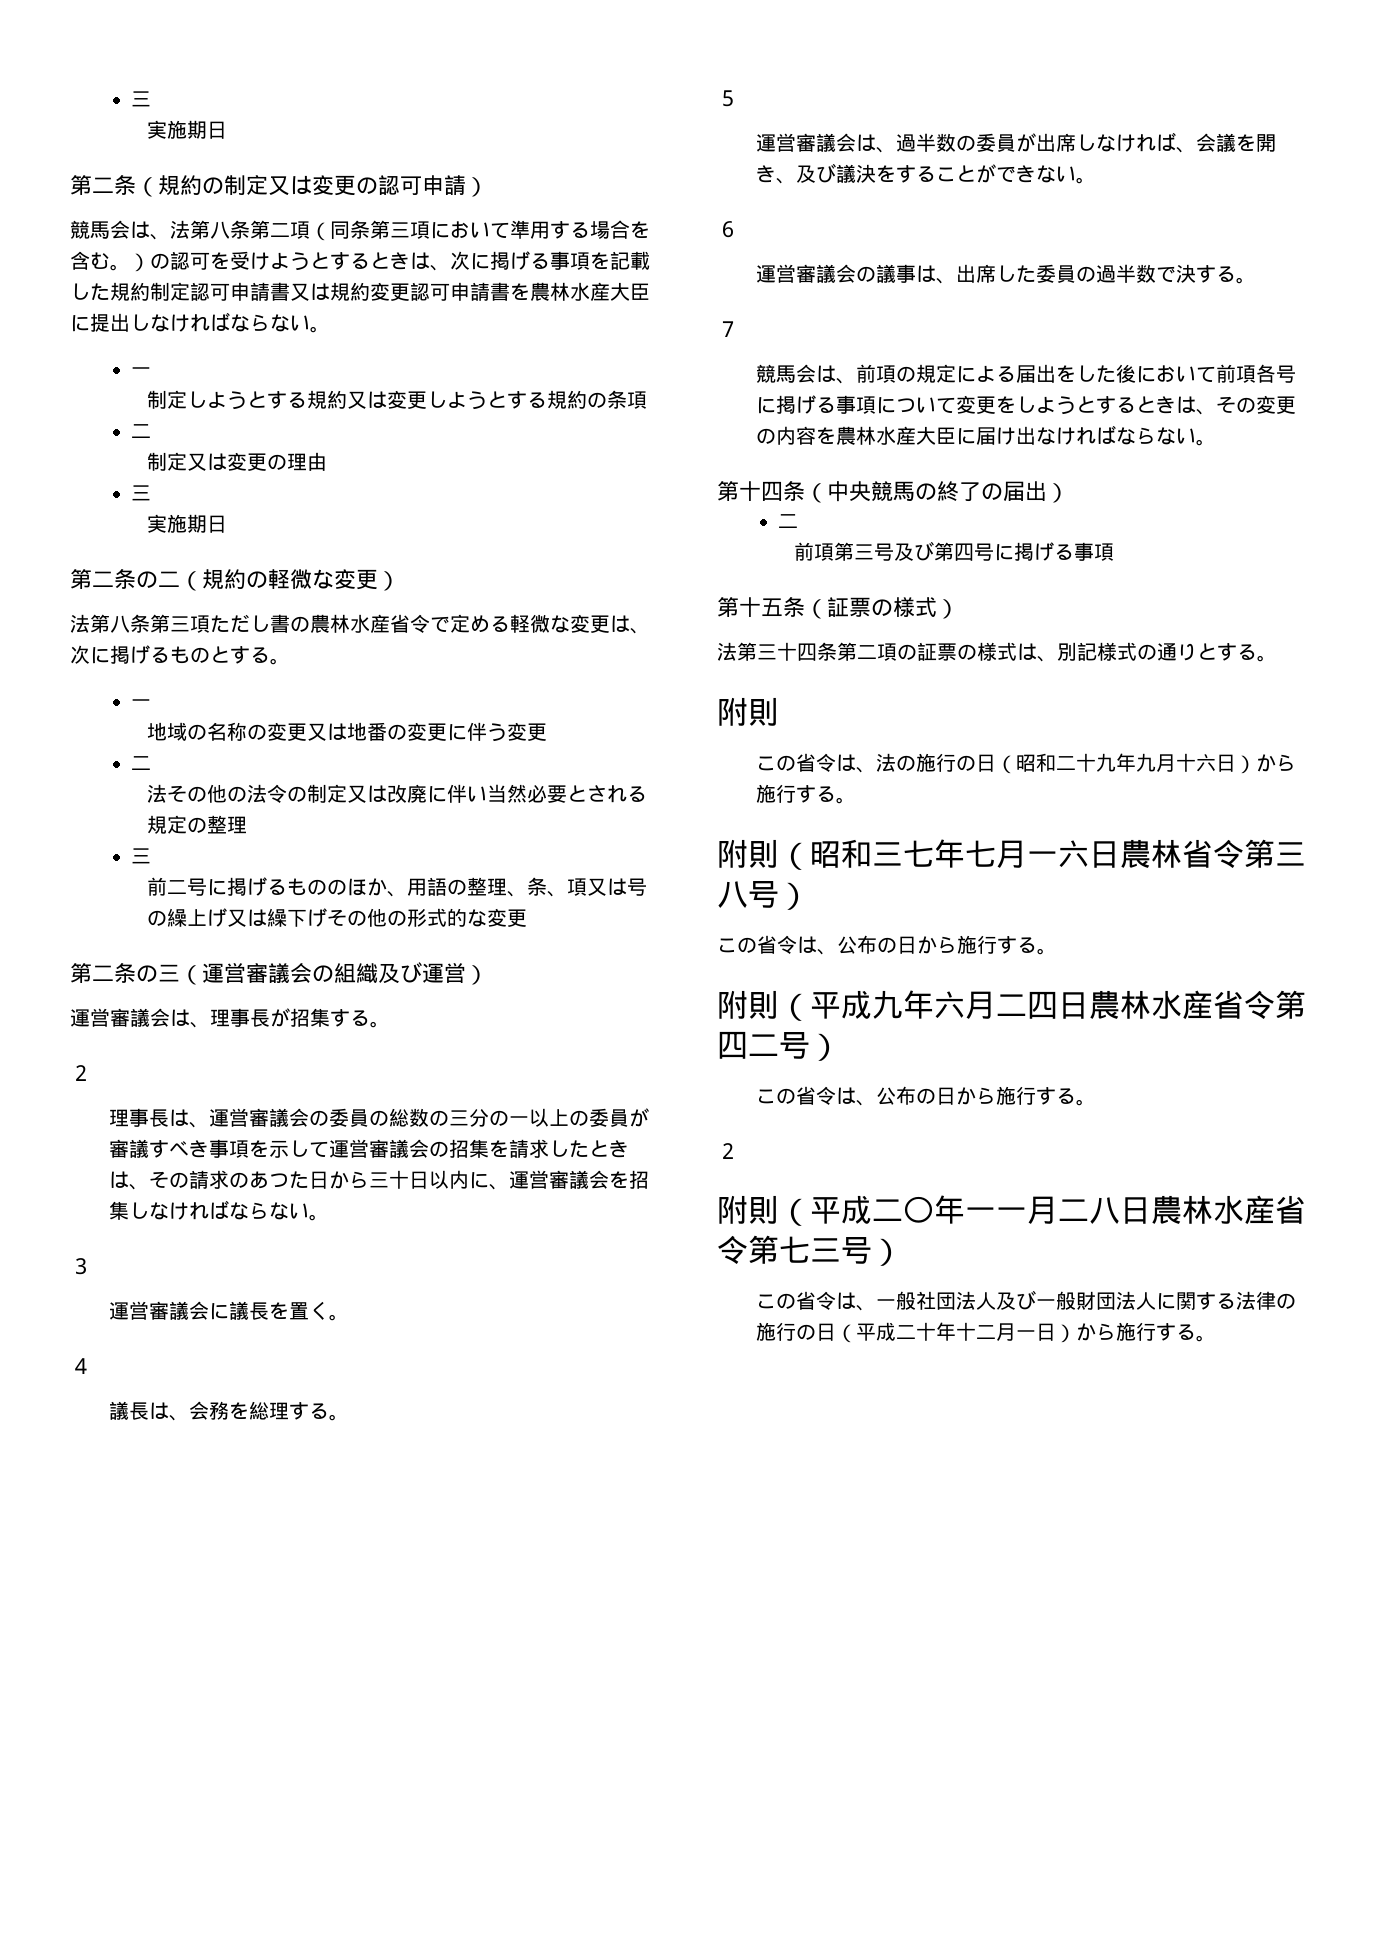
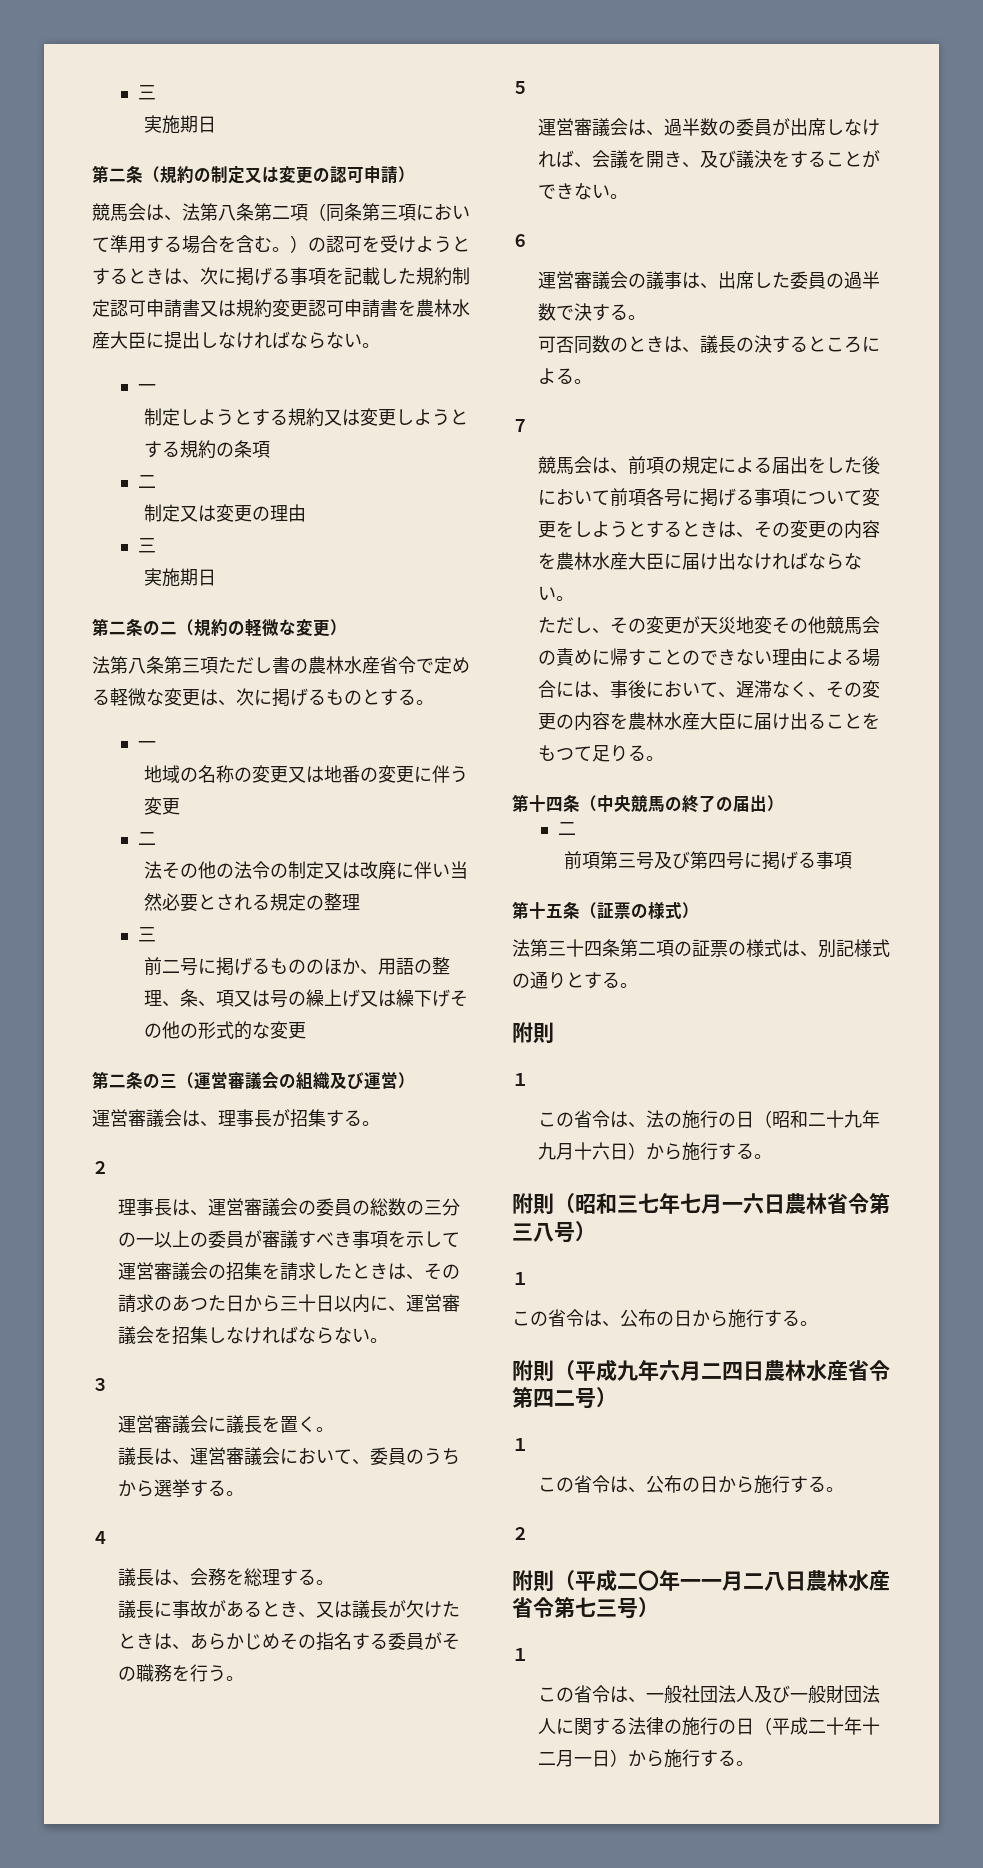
(349, 1317) none -> [117,1447,460,1465] [117,1479,244,1497] // 議長は、運営審議会において、委員のうちから選挙する。
(349, 1417) none -> [117,1600,460,1618] [117,1632,460,1651] [117,1664,244,1682] // 議長に事故があるとき、又は議長が欠けたときは、あらかじめその指名する委員がその職務を行う。
(1256, 280) none -> [537,335,880,354] [537,368,592,384] // 可否同数のときは、議長の決するところによる。
(1216, 442) none -> [537,616,880,635] [537,648,880,667] [537,680,880,699] [537,712,880,731] [537,745,664,762] // ただし、その変更が天災地変その他競馬会の責めに帰すことのできない理由による場合には、事後において、遅滞なく、その変更の内容を農林水産大臣に届け出ることをもつて足りる。
(779, 711) none -> [512,1073,529,1086] // １
(810, 896) none -> [512,1272,529,1285] // １
(841, 1047) none -> [512,1438,529,1451] // １
(903, 1252) none -> [512,1648,529,1661] // １

